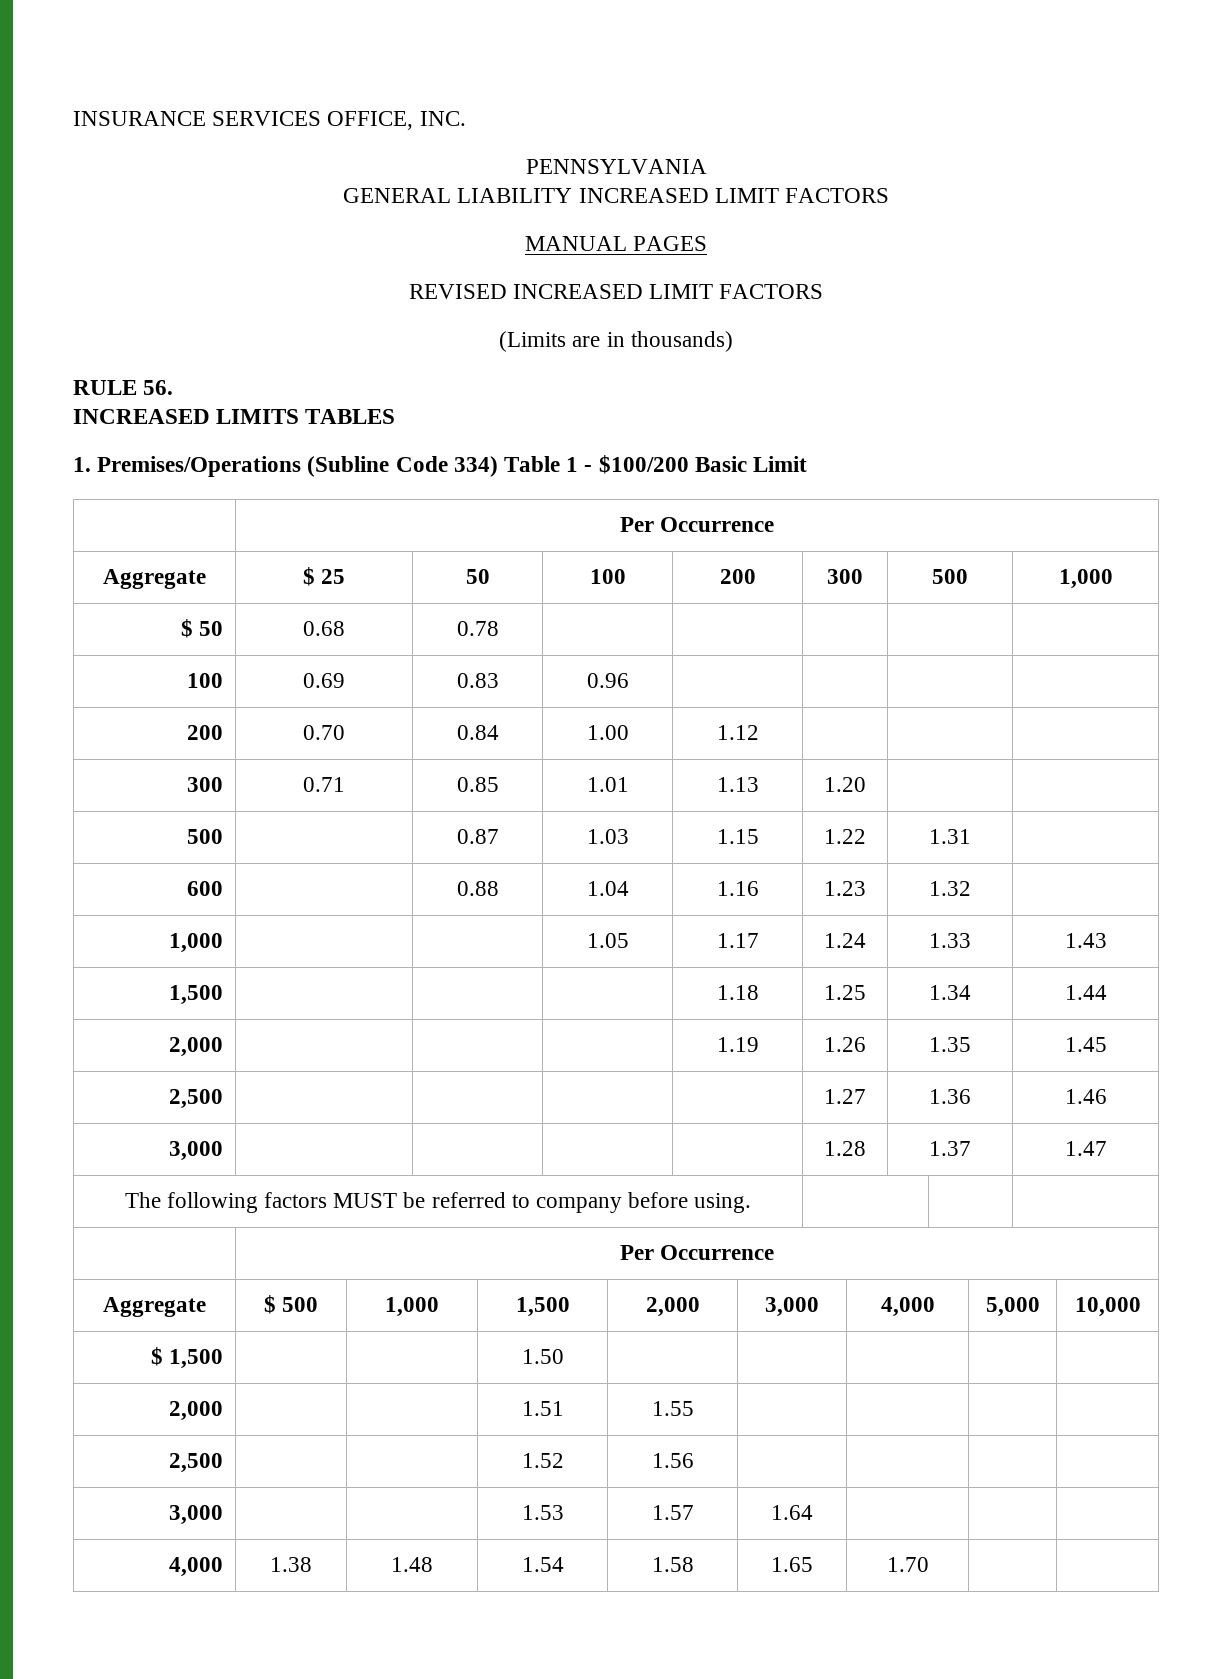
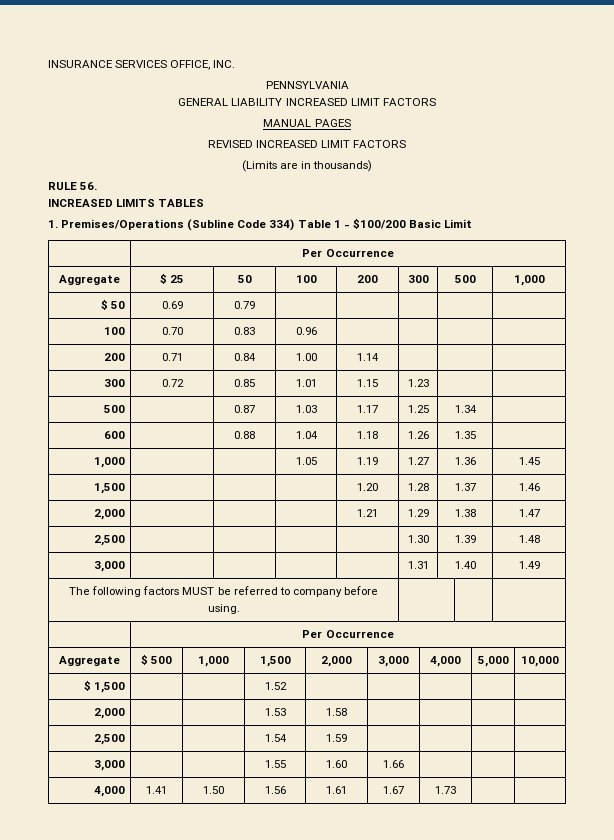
[303,621,345,636] [456,621,499,636] [187,673,224,688] [303,673,345,688] 0.68 | 0.78 | | | | | // 100 | 0.69 -> [161,301,183,309] [234,301,255,309] [104,327,126,335] [161,327,183,335] 0.69 | 0.79 | | | | | // 100 | 0.70
[303,725,345,740] 0.70 -> [161,353,183,361] 0.71
[716,725,759,740] [187,777,224,792] [303,777,345,792] 1.12 | | | // 300 | 0.71 -> [357,353,379,361] [104,379,126,387] [161,379,184,387] 1.14 | | | // 300 | 0.72
[716,777,759,792] [824,777,866,792] 1.13 | 1.20 -> [357,379,378,387] [407,379,429,387] 1.15 | 1.23
[716,829,759,844] [824,829,866,844] [929,829,971,844] 1.15 | 1.22 | 1.31 -> [357,405,378,413] [407,405,429,413] [454,405,477,413] 1.17 | 1.25 | 1.34
[716,881,759,896] [824,881,866,896] [929,881,971,896] 1.16 | 1.23 | 1.32 -> [357,431,378,439] [407,431,429,439] [454,431,476,439] 1.18 | 1.26 | 1.35
[716,933,759,948] [824,933,866,948] [929,933,971,948] [1064,933,1107,948] [169,985,224,1005] [716,985,759,1000] [824,985,866,1000] [929,985,971,1000] [1064,985,1107,1000] [169,1037,224,1057] [716,1037,759,1052] [824,1037,866,1052] [929,1037,971,1052] [1064,1037,1107,1052] [169,1089,224,1109] [824,1089,866,1104] [929,1089,971,1104] [1064,1089,1107,1104] [169,1141,224,1161] [824,1141,866,1156] [929,1141,971,1156] [1064,1141,1107,1156] 1.17 | 1.24 | 1.33 | 1.43 // 1,500 | | | | 1.18 | 1.25 | 1.34 | 1.44 // 2,000 | | | | 1.19 | 1.26 | 1.35 | 1.45 // 2,500 | | | | | 1.27 | 1.36 | 1.46 // 3,000 | | | | | 1.28 | 1.37 | 1.47 -> [357,457,378,465] [407,457,429,465] [454,457,476,465] [518,457,540,465] [94,483,126,494] [357,483,378,491] [407,483,429,491] [454,483,476,491] [518,483,540,491] [94,509,126,520] [357,509,378,517] [407,509,429,517] [454,509,476,517] [518,509,540,517] [94,535,126,546] [407,535,429,543] [454,535,476,543] [518,535,540,543] [94,561,126,572] [407,561,429,569] [454,561,476,569] [518,561,540,569] 1.19 | 1.27 | 1.36 | 1.45 // 1,500 | | | | 1.20 | 1.28 | 1.37 | 1.46 // 2,000 | | | | 1.21 | 1.29 | 1.38 | 1.47 // 2,500 | | | | | 1.30 | 1.39 | 1.48 // 3,000 | | | | | 1.31 | 1.40 | 1.49
[521,1349,564,1364] [169,1401,224,1421] [521,1401,564,1416] [651,1401,694,1416] [169,1453,224,1473] [521,1453,564,1468] [651,1453,694,1468] [169,1505,224,1525] [521,1505,564,1520] [651,1505,694,1520] [771,1505,813,1520] [169,1557,224,1577] [270,1557,312,1572] [391,1557,433,1572] [521,1557,564,1572] [651,1557,694,1572] [771,1557,813,1572] [886,1557,929,1572] 1.50 | | | | | // 2,000 | | | 1.51 | 1.55 | | | | // 2,500 | | | 1.52 | 1.56 | | | | // 3,000 | | | 1.53 | 1.57 | 1.64 | | | // 4,000 | 1.38 | 1.48 | 1.54 | 1.58 | 1.65 | 1.70 -> [264,682,287,690] [94,708,126,719] [264,708,286,716] [326,708,347,716] [94,734,126,745] [264,734,287,742] [326,734,347,742] [94,760,126,771] [264,760,286,768] [326,760,347,768] [383,760,404,768] [94,786,126,797] [146,786,167,794] [203,786,224,794] [264,786,286,794] [326,786,347,794] [383,786,404,794] [435,786,456,794] 1.52 | | | | | // 2,000 | | | 1.53 | 1.58 | | | | // 2,500 | | | 1.54 | 1.59 | | | | // 3,000 | | | 1.55 | 1.60 | 1.66 | | | // 4,000 | 1.41 | 1.50 | 1.56 | 1.61 | 1.67 | 1.73

